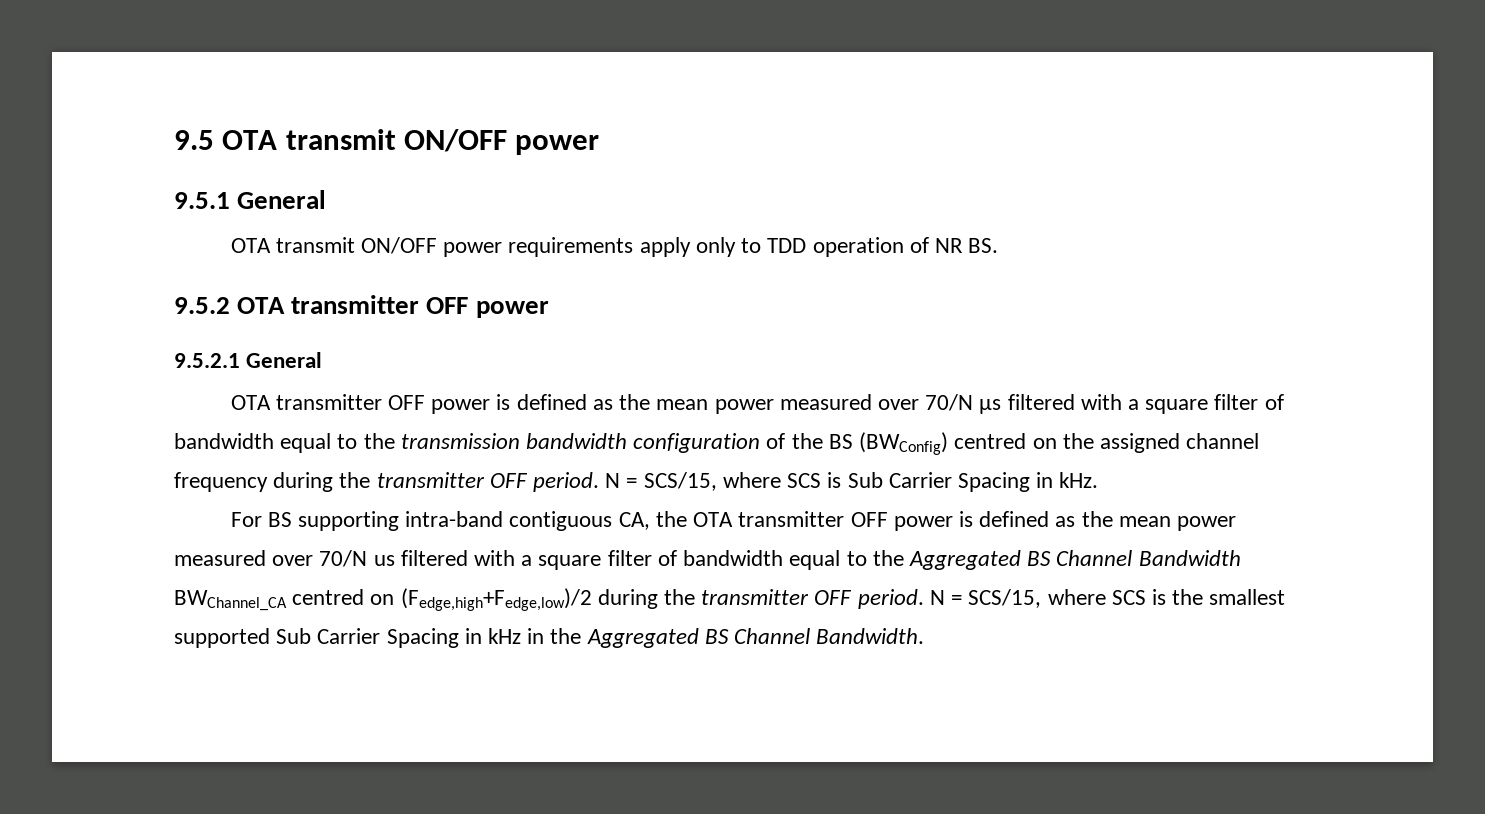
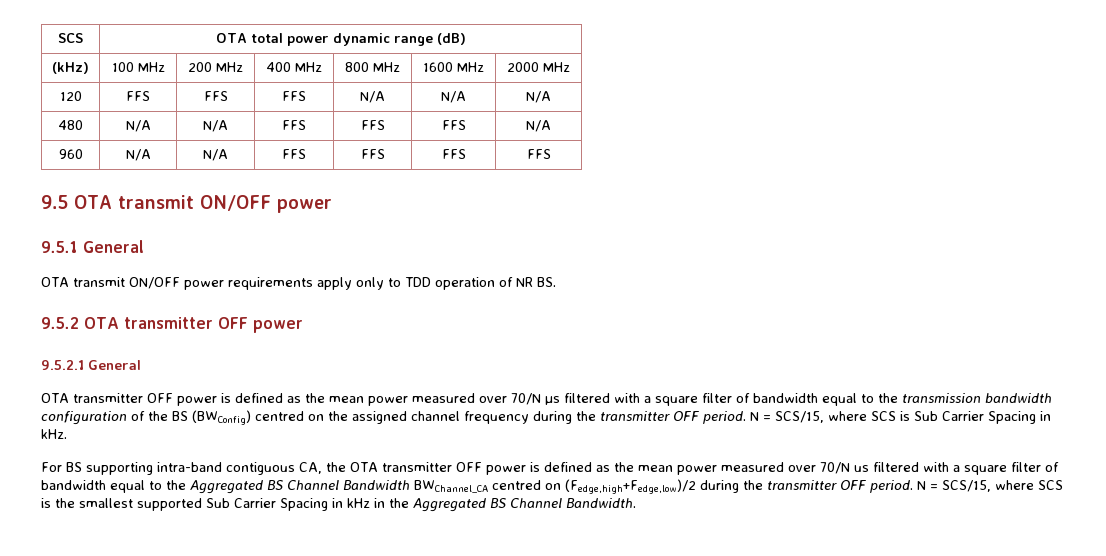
(174, 140) none -> [58,33,83,43] [215,33,466,46] [52,62,89,74] [111,62,165,72] [188,62,243,72] [266,62,322,72] [345,62,400,72] [423,62,484,72] [507,62,570,72] [59,91,82,101] [126,91,150,101] [203,91,228,101] [282,91,306,101] [360,91,385,103] [441,91,466,103] [526,91,551,103] [58,120,83,130] [125,120,151,132] [203,120,228,132] [282,120,306,130] [360,120,385,130] [441,120,466,130] [526,120,551,132] [58,149,83,159] [125,149,151,161] [203,149,228,161] [282,149,306,159] [360,149,385,159] [441,149,466,159] [526,149,551,159] SCS | OTA total power dynamic range (dB) // (kHz) | 100 MHz | 200 MHz | 400 MHz | 800 MHz | 1600 MHz | 2000 MHz // 120 | FFS | FFS | FFS | N/A | N/A | N/A // 480 | N/A | N/A | FFS | FFS | FFS | N/A // 960 | N/A | N/A | FFS | FFS | FFS | FFS //

